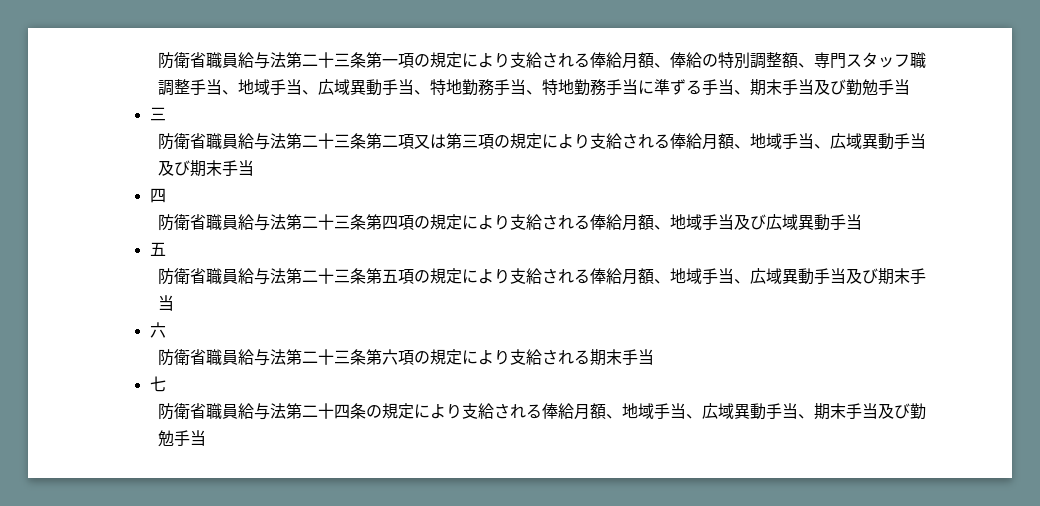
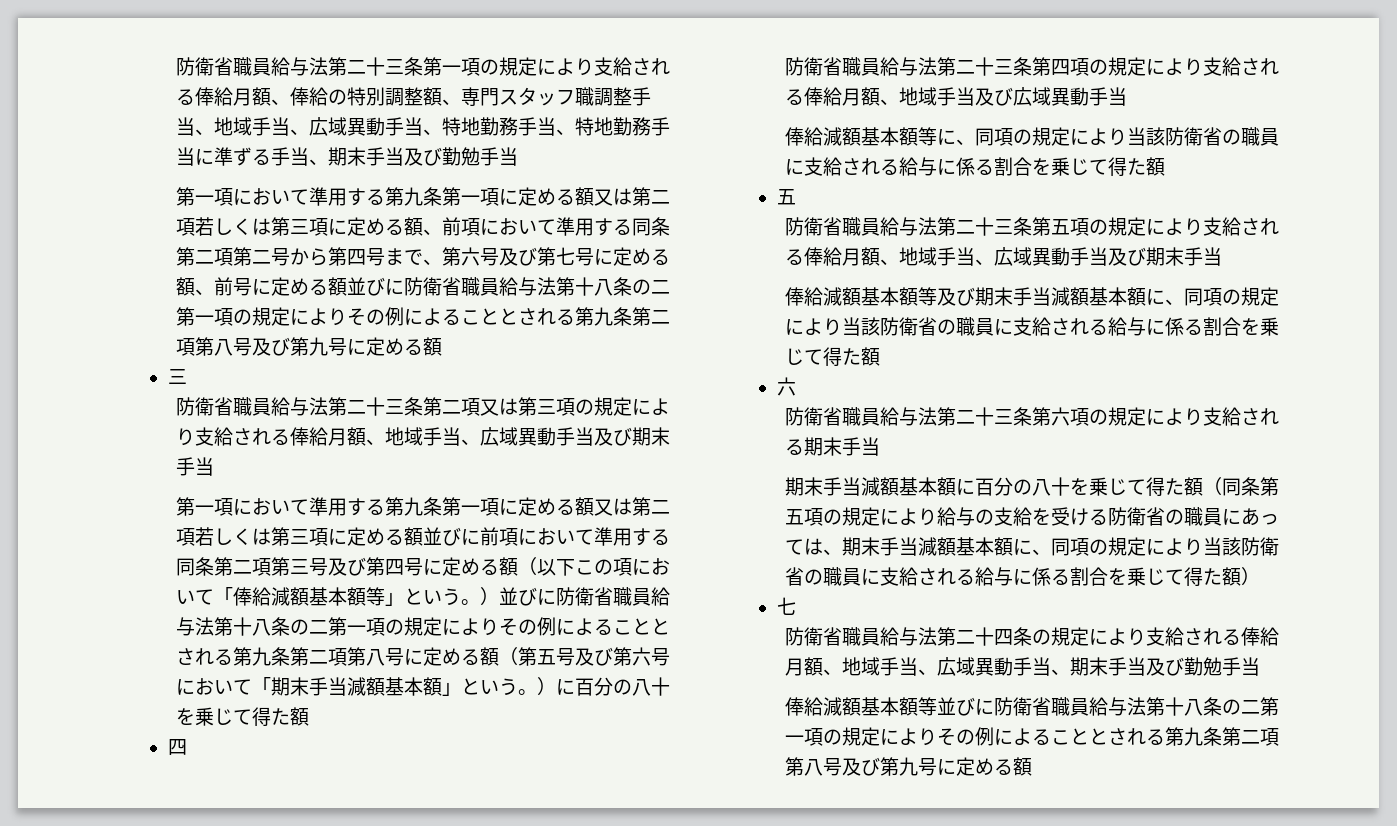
(911, 87) none -> [176,187,671,206] [176,217,671,236] [176,247,671,266] [176,277,671,296] [176,307,671,326] [176,337,443,356] // 第一項において準用する第九条第一項に定める額又は第二項若しくは第三項に定める額、前項において準用する同条第二項第二号から第四号まで、第六号及び第七号に定める額、前号に定める額並びに防衛省職員給与法第十八条の二第一項の規定によりその例によることとされる第九条第二項第八号及び第九号に定める額
(255, 168) none -> [176,497,671,516] [176,527,671,546] [176,557,671,576] [176,587,671,606] [176,617,671,636] [176,647,671,666] [176,677,671,696] [176,707,310,726] // 第一項において準用する第九条第一項に定める額又は第二項若しくは第三項に定める額並びに前項において準用する同条第二項第三号及び第四号に定める額（以下この項において「俸給減額基本額等」という。）並びに防衛省職員給与法第十八条の二第一項の規定によりその例によることとされる第九条第二項第八号に定める額（第五号及び第六号において「期末手当減額基本額」という。）に百分の八十を乗じて得た額
(863, 222) none -> [785,127,1280,146] [785,157,1166,176] // 俸給減額基本額等に、同項の規定により当該防衛省の職員に支給される給与に係る割合を乗じて得た額
(175, 303) none -> [785,287,1280,306] [785,317,1280,336] [785,347,881,366] // 俸給減額基本額等及び期末手当減額基本額に、同項の規定により当該防衛省の職員に支給される給与に係る割合を乗じて得た額
(655, 357) none -> [785,477,1280,496] [785,507,1280,526] [785,537,1280,556] [785,567,1261,586] // 期末手当減額基本額に百分の八十を乗じて得た額（同条第五項の規定により給与の支給を受ける防衛省の職員にあっては、期末手当減額基本額に、同項の規定により当該防衛省の職員に支給される給与に係る割合を乗じて得た額）
(207, 438) none -> [785,697,1280,716] [785,727,1280,746] [785,757,1033,776] // 俸給減額基本額等並びに防衛省職員給与法第十八条の二第一項の規定によりその例によることとされる第九条第二項第八号及び第九号に定める額

